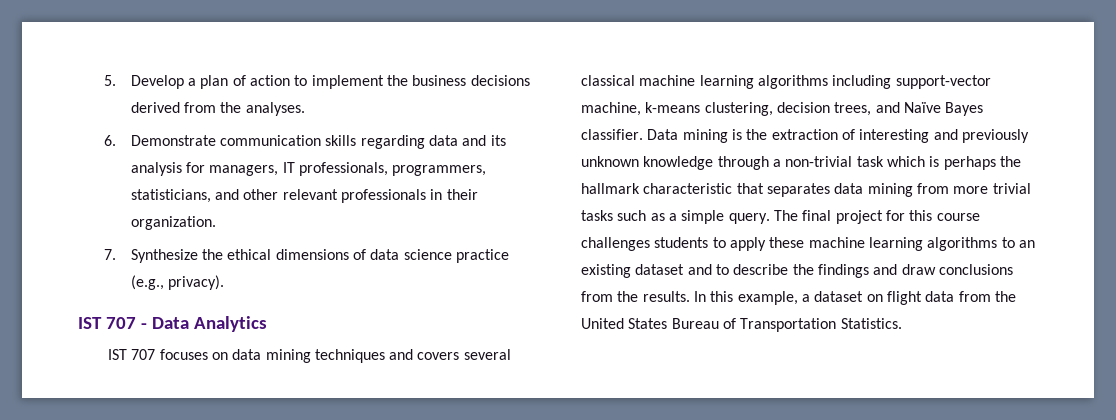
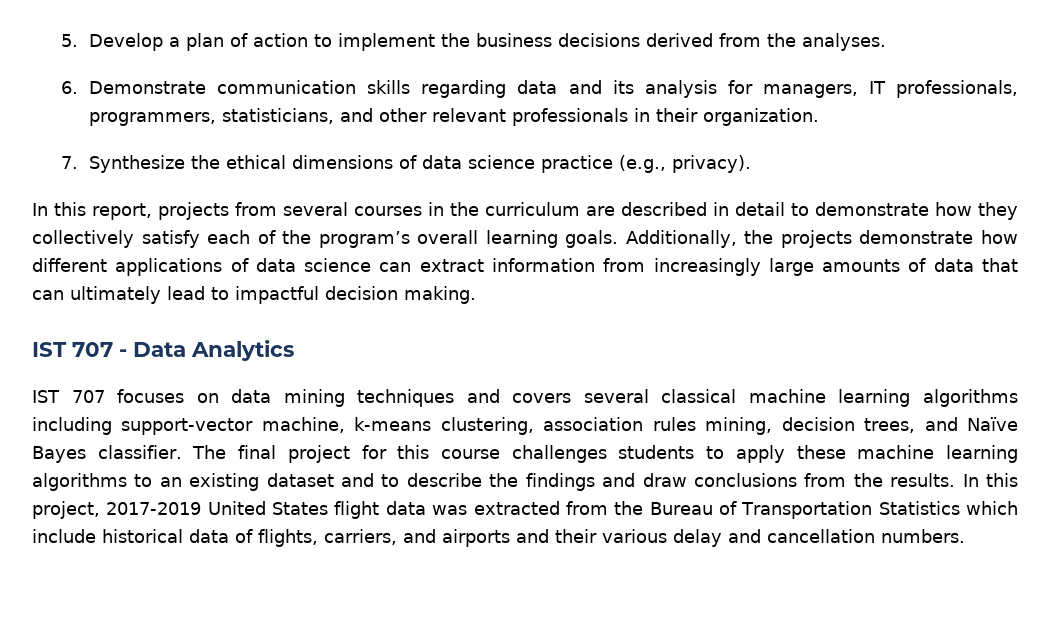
(225, 282) none -> [32,202,1018,220] [32,230,1019,248] [32,258,1019,276] [32,286,476,304] // In this report, projects from several courses in the curriculum are described in detail to demonstrate how they collectively satisfy each of the program’s overall learning goals. Additionally, the projects demonstrate how different applications of data science can extract information from increasingly large amounts of data that can ultimately lead to impactful decision making.
(773, 109) none -> [543,417,773,435] association rules mining,
[647,129,1029,143] [581,156,1021,170] [581,183,1031,197] [581,210,770,224] Data mining is the extraction of interesting and previously unknown knowledge through a non-trivial task which is perhaps the hallmark characteristic that separates data mining from more trivial tasks such as a simple query. -> (182, 452) none
[737,291,1016,305] [581,318,902,332] example, a dataset on flight data from the United States Bureau of Transportation Statistics. -> [32,501,1018,519] [32,529,965,547] project, 2017-2019 United States flight data was extracted from the Bureau of Transportation Statistics which include historical data of flights, carriers, and airports and their various delay and cancellation numbers.

